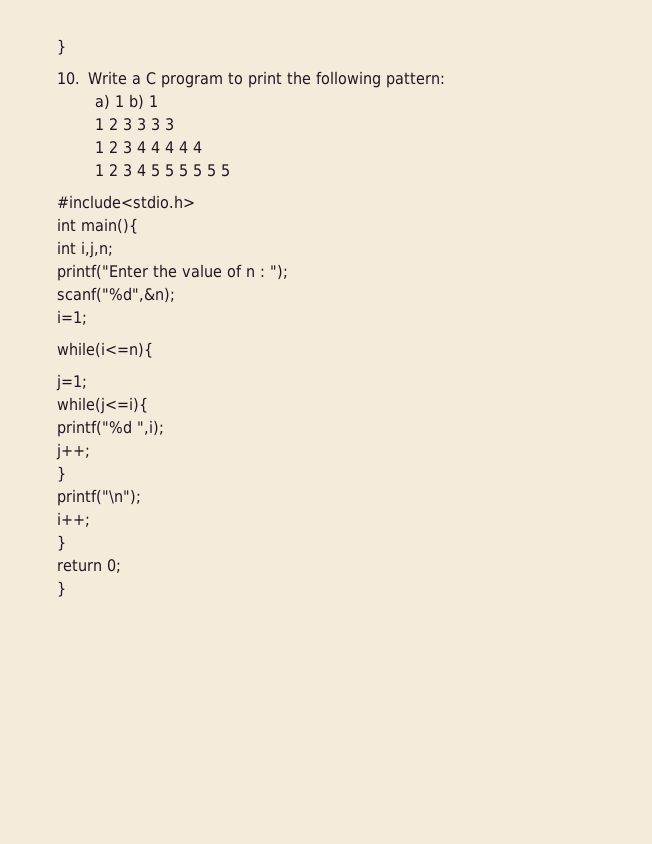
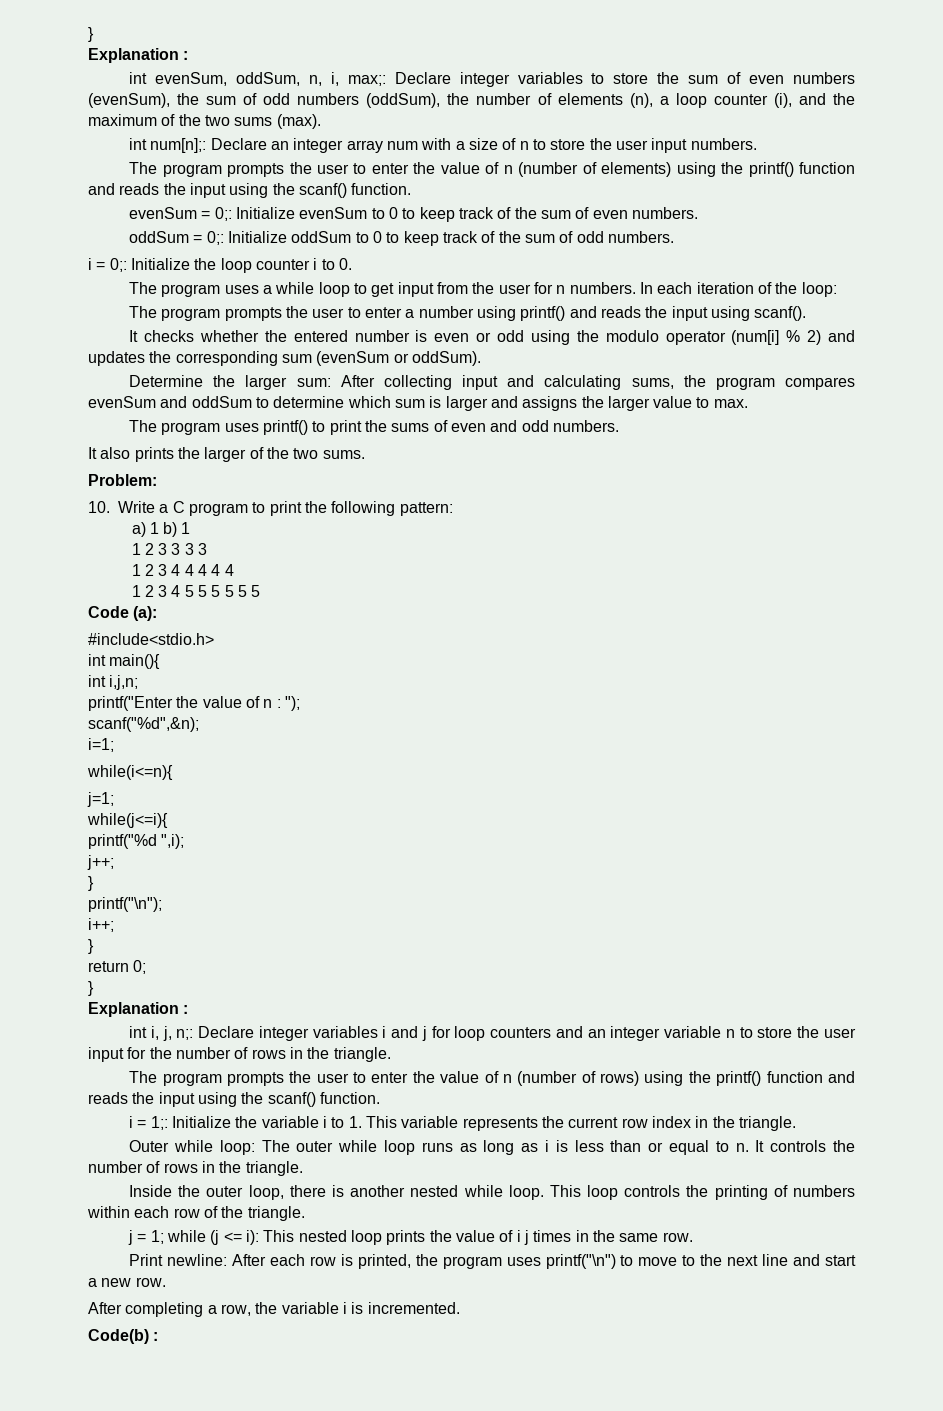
[57,39,66,55] } -> [88,27,94,42] [88,48,189,63] [129,72,855,87] [88,93,855,108] [88,114,321,129] [129,138,757,153] [129,162,855,177] [88,183,412,198] [129,207,698,222] [129,231,674,246] [88,258,352,273] [129,282,837,297] [129,306,807,321] [129,330,856,345] [88,351,481,366] [129,375,856,390] [88,396,748,411] [129,420,619,435] [88,447,365,462] [88,474,157,486] } // Explanation : // int evenSum, oddSum, n, i, max;: Declare integer variables to store the sum of even numbers (evenSum), the sum of odd numbers (oddSum), the number of elements (n), a loop counter (i), and the maximum of the two sums (max). // int num[n];: Declare an integer array num with a size of n to store the user input numbers. // The program prompts the user to enter the value of n (number of elements) using the printf() function and reads the input using the scanf() function. // evenSum = 0;: Initialize evenSum to 0 to keep track of the sum of even numbers. // oddSum = 0;: Initialize oddSum to 0 to keep track of the sum of odd numbers. // i = 0;: Initialize the loop counter i to 0. // The program uses a while loop to get input from the user for n numbers. In each iteration of the loop: // The program prompts the user to enter a number using printf() and reads the input using scanf(). // It checks whether the entered number is even or odd using the modulo operator (num[i] % 2) and updates the corresponding sum (evenSum or oddSum). // Determine the larger sum: After collecting input and calculating sums, the program compares evenSum and oddSum to determine which sum is larger and assigns the larger value to max. // The program uses printf() to print the sums of even and odd numbers. // It also prints the larger of the two sums. // Problem:
(231, 170) none -> [88,606,158,621] // Code (a):
(66, 589) none -> [88,1002,189,1017] [129,1026,857,1041] [88,1047,391,1062] [129,1071,856,1086] [88,1092,380,1107] [129,1116,796,1131] [129,1140,856,1155] [88,1161,303,1176] [129,1185,856,1200] [87,1206,305,1221] [128,1230,693,1245] [129,1254,857,1269] [88,1277,166,1287] [88,1302,460,1317] [88,1329,159,1344] // Explanation : // int i, j, n;: Declare integer variables i and j for loop counters and an integer variable n to store the user input for the number of rows in the triangle. // The program prompts the user to enter the value of n (number of rows) using the printf() function and reads the input using the scanf() function. // i = 1;: Initialize the variable i to 1. This variable represents the current row index in the triangle. // Outer while loop: The outer while loop runs as long as i is less than or equal to n. It controls the number of rows in the triangle. // Inside the outer loop, there is another nested while loop. This loop controls the printing of numbers within each row of the triangle. // j = 1; while (j <= i): This nested loop prints the value of i j times in the same row. // Print newline: After each row is printed, the program uses printf("\n") to move to the next line and start a new row. // After completing a row, the variable i is incremented. // Code(b) :

